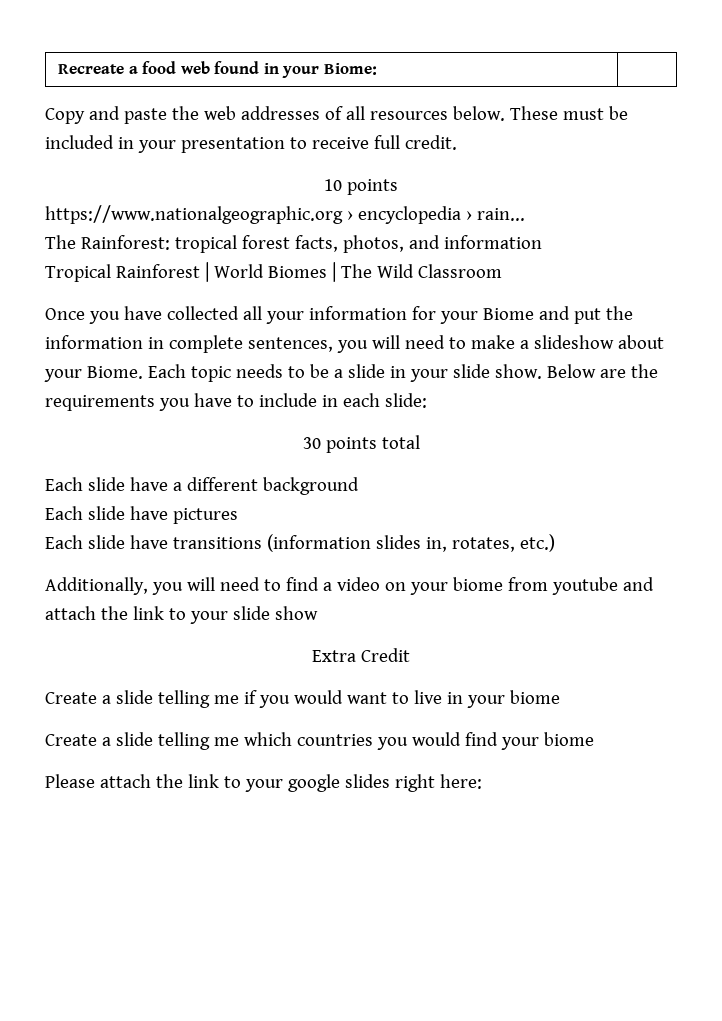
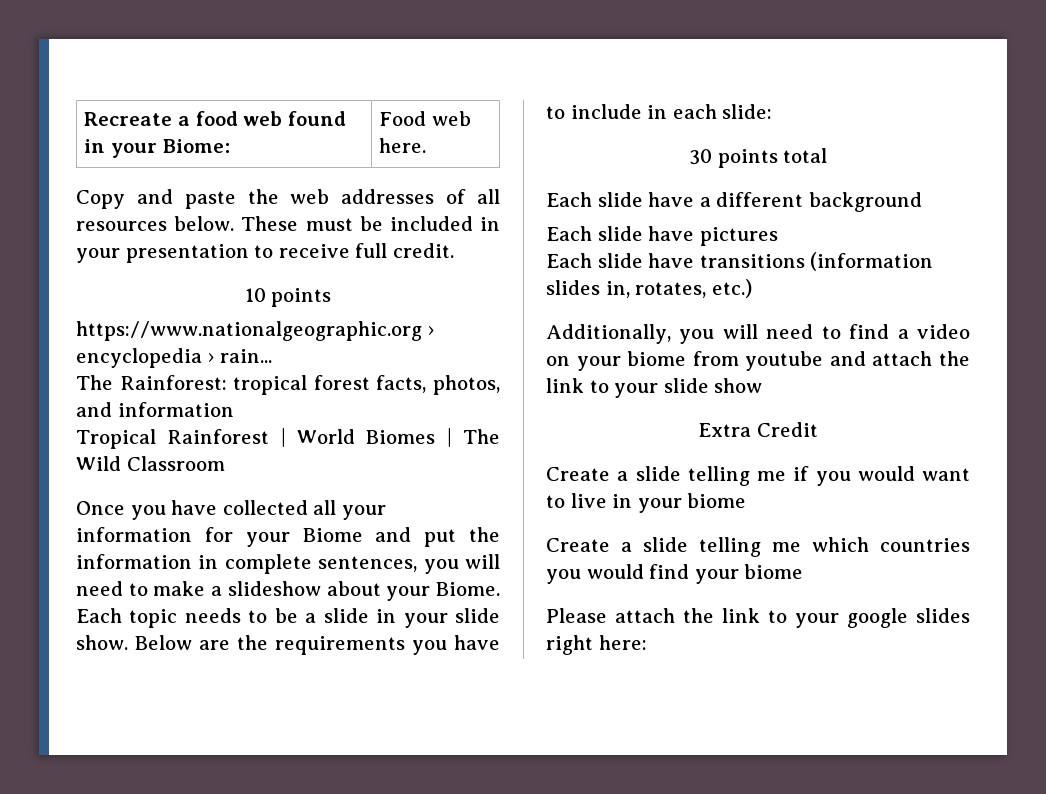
(377, 69) none -> [379,111,472,126] [379,138,427,153] Food web here.

